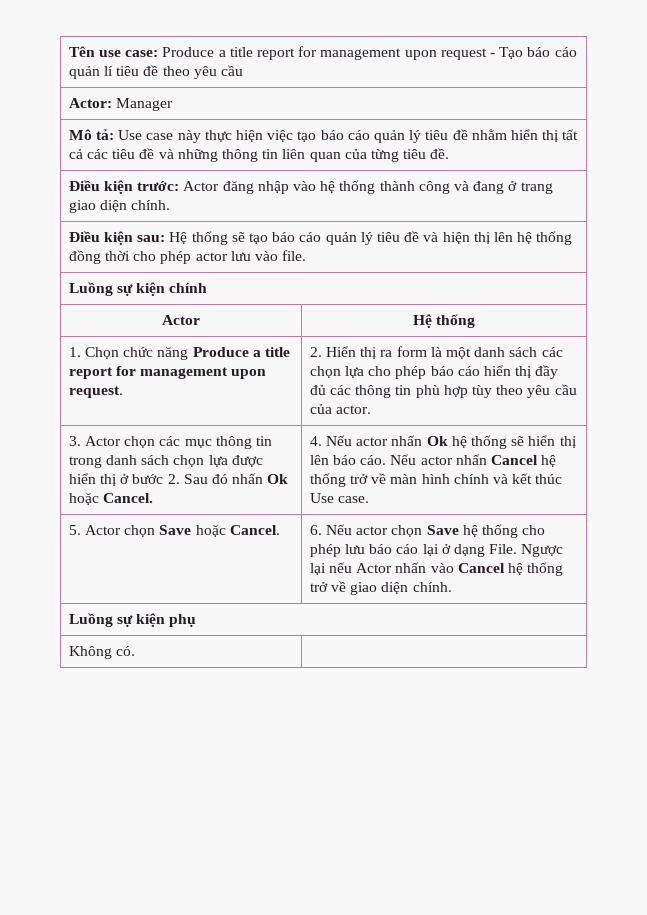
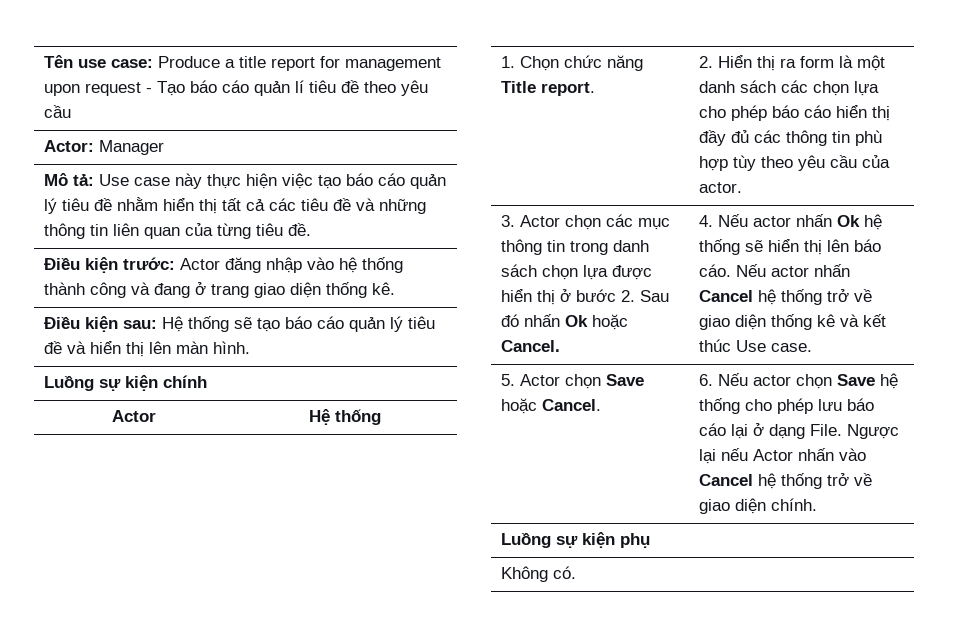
[131,200,171,210] chính. -> [326,282,396,298] thống kê.
[442,231,573,245] [68,250,307,264] hiện thị lên hệ thống đồng thời cho phép actor lưu vào file. -> [90,341,251,357] hiển thị lên màn hình.
[192,347,291,357] [68,366,267,379] [68,386,123,398] Produce a title report for management upon request. -> [501,81,596,96] Title report.
[390,474,489,484] màn hình chính -> [699,314,836,330] giao diện thống kê

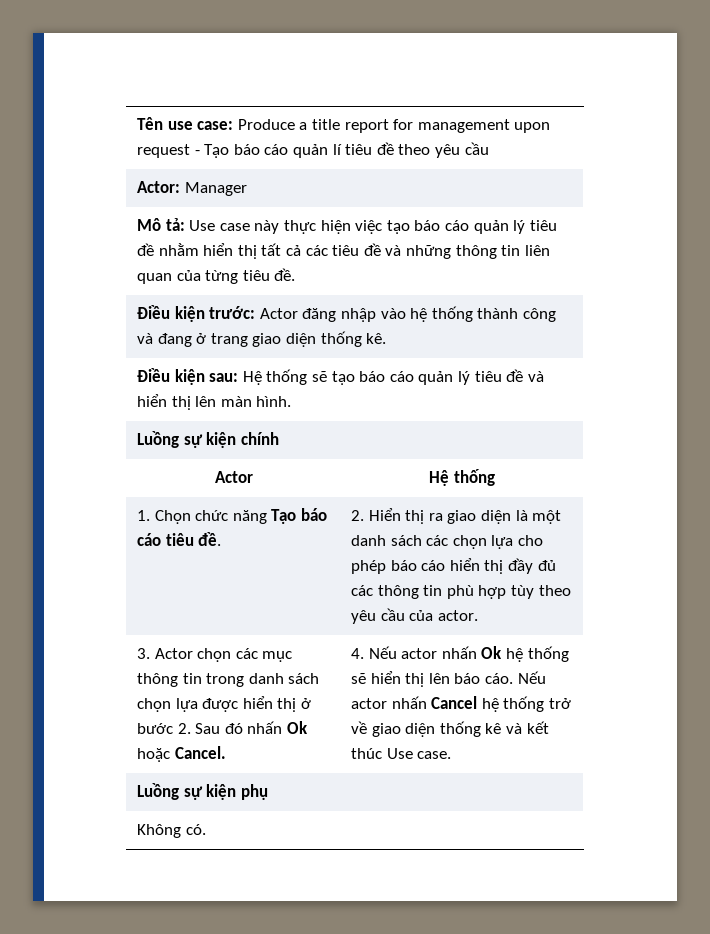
[501,81,596,96] Title report. -> [271,508,328,524] [137,532,222,546] Tạo báo cáo tiêu đề.
[800,56,835,68] form -> [447,510,512,524] giao diện
[501,374,645,389] [501,398,602,414] [699,373,899,389] [699,398,875,414] [699,423,900,439] [699,448,867,464] [699,473,873,489] [699,498,818,514] // 5. Actor chọn Save hoặc Cancel. | 6. Nếu actor chọn Save hệ thống cho phép lưu báo cáo lại ở dạng File. Ngược lại nếu Actor nhấn vào Cancel hệ thống trở về giao diện chính. -> (452, 755) none

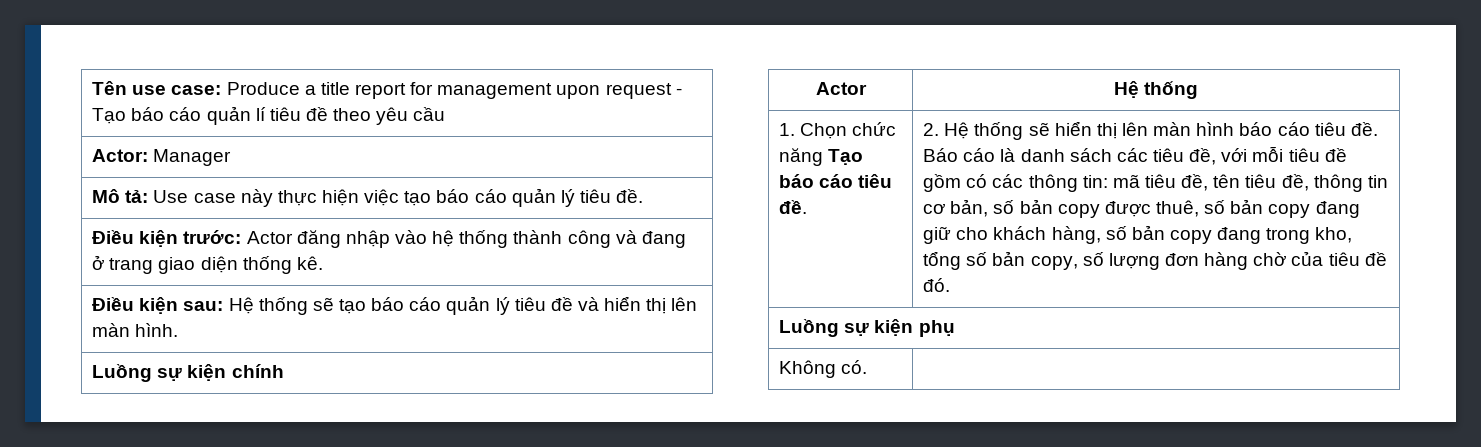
[137,243,550,259] [137,270,270,284] đề nhằm hiển thị tất cả các tiêu đề và những thông tin liên quan của từng tiêu -> (611, 196) none
[368,508,562,524] [351,535,544,549] [351,558,556,574] [351,585,571,599] [351,608,478,624] [137,648,293,662] [137,673,320,687] [137,696,312,712] [137,721,309,734] [137,746,226,762] [351,646,524,662] Hiển thị ra giao diện là một danh sách các chọn lựa cho phép báo cáo hiển thị đầy đủ các thông tin phù hợp tùy theo yêu cầu của actor. // 3. Actor chọn các mục thông tin trong danh sách chọn lựa được hiển thị ở bước 2. Sau đó nhấn Ok hoặc Cancel. | 4. Nếu actor nhấn Ok hệ -> [944,122,970,139] Hệ
[454,671,546,684] [351,696,572,712] [351,721,549,737] [351,748,452,759] báo cáo. Nếu actor nhấn Cancel hệ thống trở về giao diện thống kê và kết thúc Use case. -> [1153,122,1378,136] [923,146,1347,165] [923,174,1388,192] [923,199,1360,218] [923,225,1353,244] [923,251,1387,270] [923,278,951,292] màn hình báo cáo tiêu đề. Báo cáo là danh sách các tiêu đề, với mỗi tiêu đề gồm có các thông tin: mã tiêu đề, tên tiêu đề, thông tin cơ bản, số bản copy được thuê, số bản copy đang giữ cho khách hàng, số bản copy đang trong kho, tổng số bản copy, số lượng đơn hàng chờ của tiêu đề đó.

